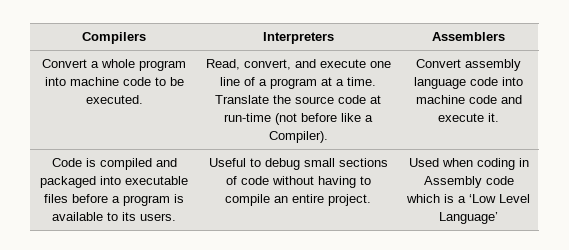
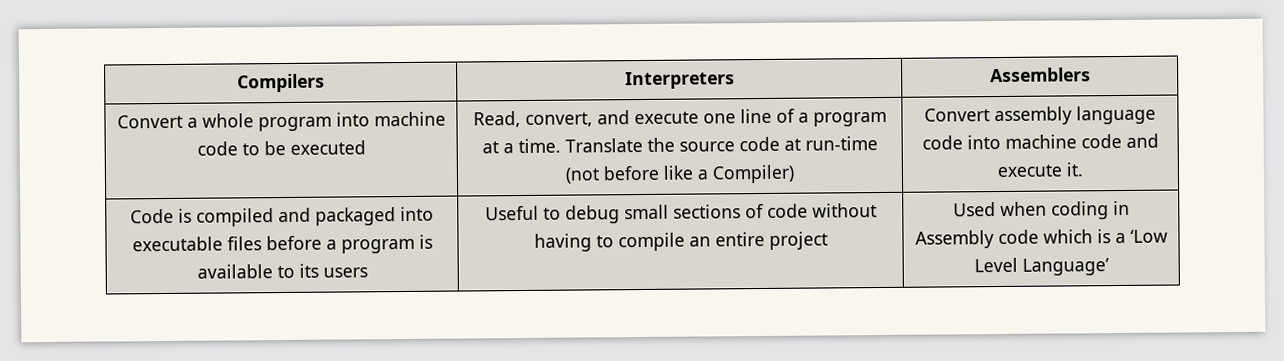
[85,95,143,104] executed. -> [289,140,366,155] executed
[268,131,328,143] Compiler). -> [712,164,795,184] Compiler)
[140,213,176,221] users. -> [322,267,368,278] users
[328,194,372,206] project. -> [768,231,828,250] project

